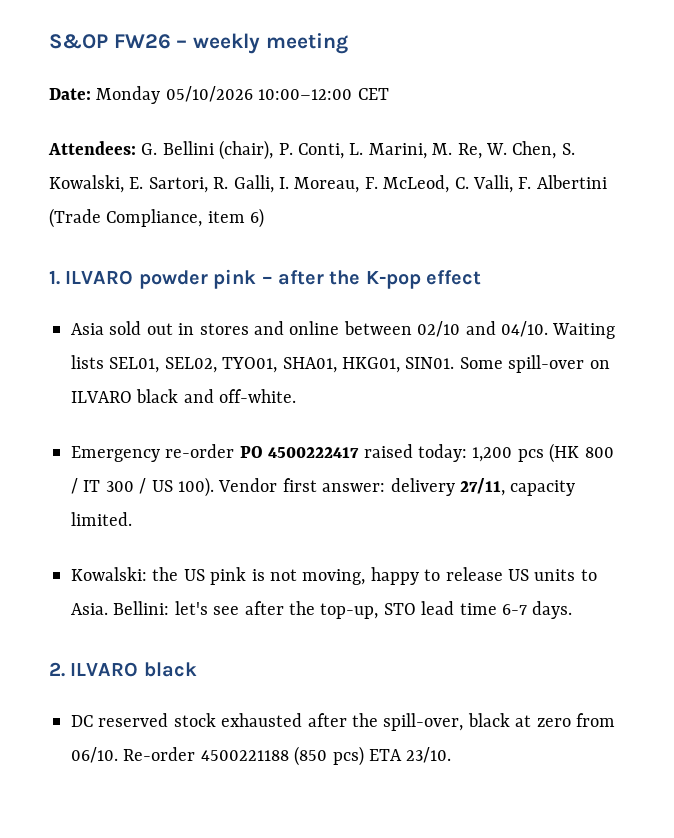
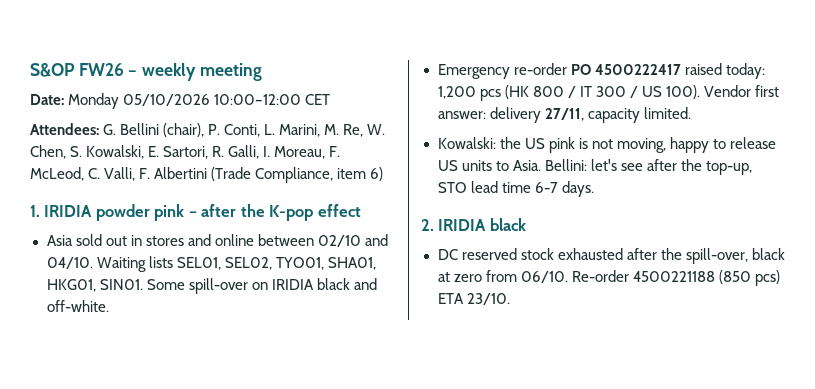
[65,270,134,285] ILVARO -> [44,205,93,217] IRIDIA
[71,391,132,403] ILVARO -> [271,279,314,290] IRIDIA
[70,662,139,677] ILVARO -> [438,219,487,231] IRIDIA

